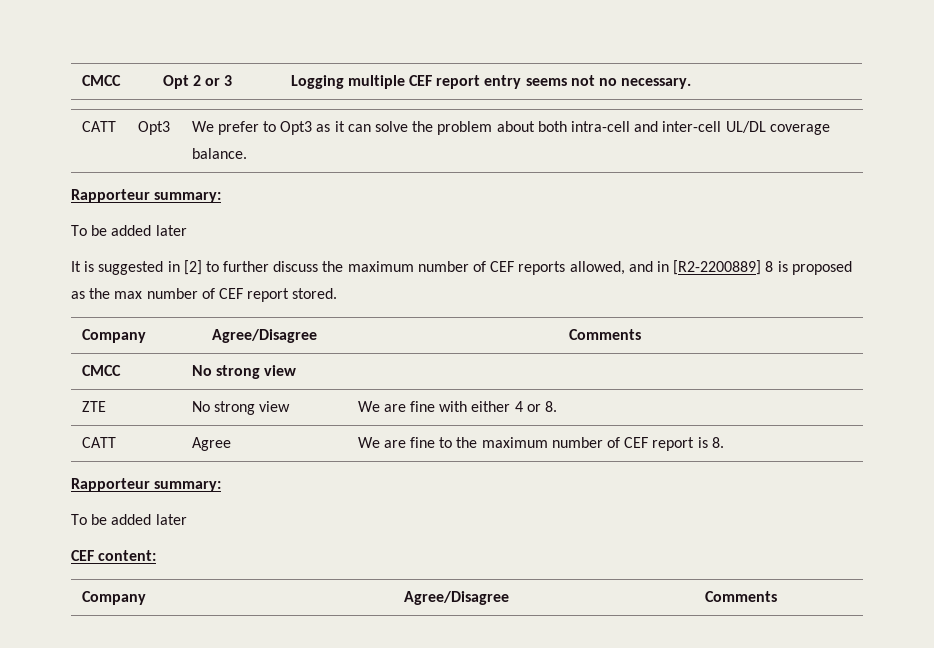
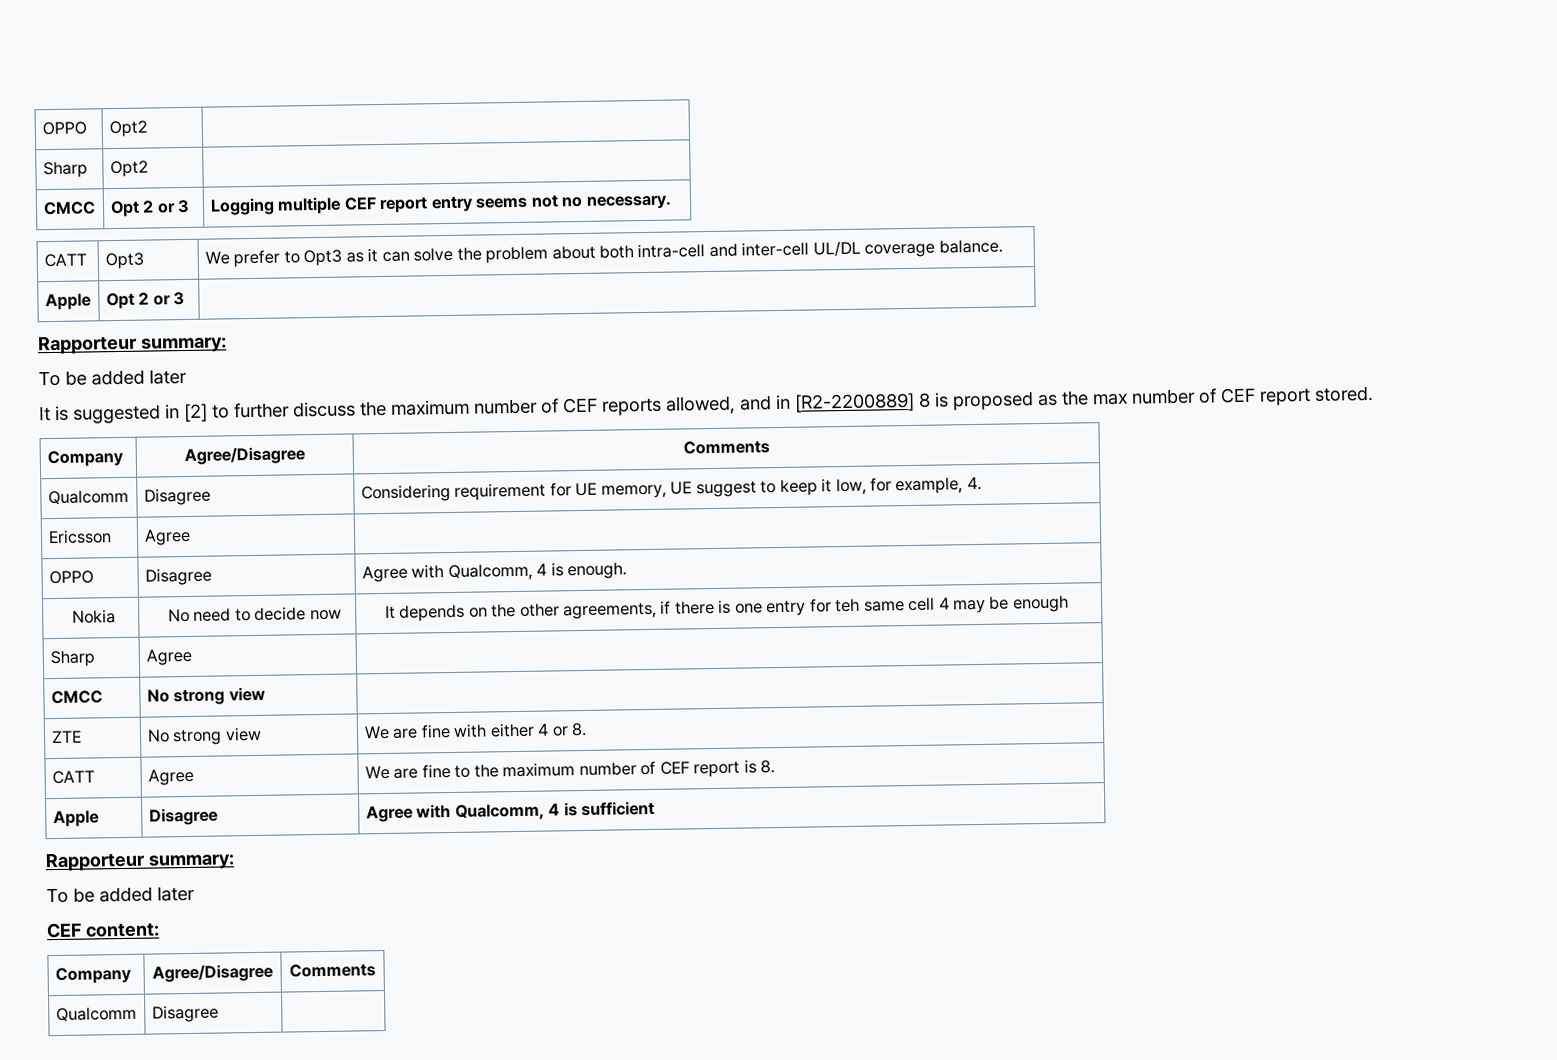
(81, 80) none -> [41,121,87,136] [108,120,148,138] [42,161,88,179] [109,160,149,178] OPPO | Opt2 | // Sharp | Opt2 | //
(247, 153) none -> [44,293,91,311] [105,291,186,310] // Apple | Opt 2 or 3 |
(641, 334) none -> [47,489,129,506] [143,487,211,506] [360,476,982,503] [47,529,112,545] [143,528,191,546] [48,570,94,585] [144,567,212,586] [361,562,628,583] [71,609,116,624] [167,606,342,623] [384,595,1069,622] [49,650,95,668] [145,648,192,666] // Qualcomm | Disagree | Considering requirement for UE memory, UE suggest to keep it low, for example, 4. // Ericsson | Agree | // OPPO | Disagree | Agree with Qualcomm, 4 is enough. // Nokia | No need to decide now | It depends on the other agreements, if there is one entry for teh same cell 4 may be enough // Sharp | Agree |
(724, 442) none -> [52,810,99,828] [148,807,218,826] [365,800,656,823] // Apple | Disagree | Agree with Qualcomm, 4 is sufficient
(777, 596) none -> [55,1006,137,1023] [151,1004,219,1023] // Qualcomm | Disagree |

